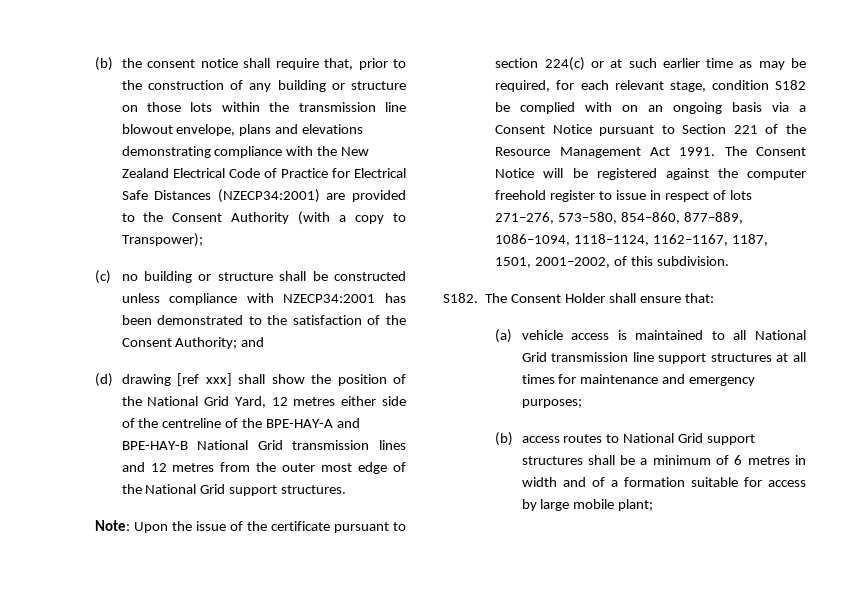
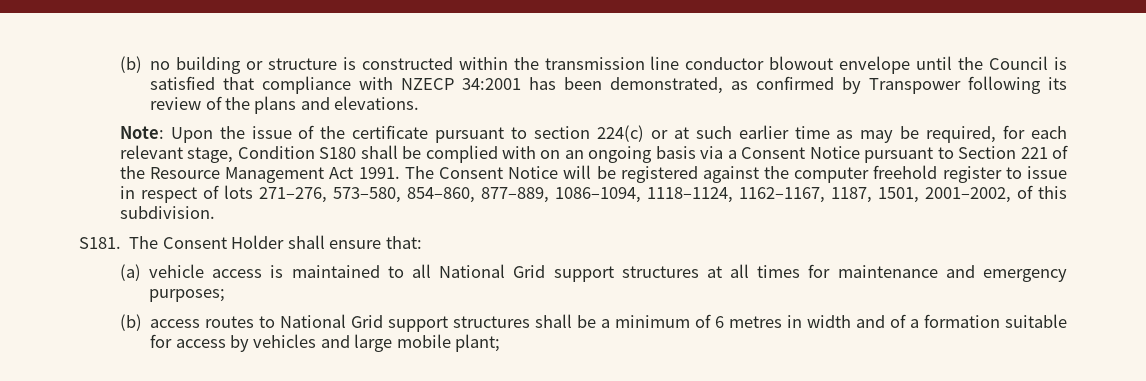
[95,57,407,71] [121,80,406,92] [121,102,406,112] [121,124,364,136] [121,146,370,158] [121,168,406,178] [121,189,406,203] [121,211,407,225] [121,233,203,247] [95,270,406,284] [121,293,406,305] [121,315,406,325] [121,337,265,349] [95,373,407,387] [121,396,406,408] [121,418,361,428] [121,440,406,450] [121,462,407,474] [121,484,347,496] (b) the consent notice shall require that, prior to the construction of any building or structure on those lots within the transmission line blowout envelope, plans and elevations demonstrating compliance with the New Zealand Electrical Code of Practice for Electrical Safe Distances (NZECP34:2001) are provided to the Consent Authority (with a copy to Transpower); // (c) no building or structure shall be constructed unless compliance with NZECP34:2001 has been demonstrated to the satisfaction of the Consent Authority; and // (d) drawing [ref xxx] shall show the position of the National Grid Yard, 12 metres either side of the centreline of the BPE-HAY-A and BPE-HAY-B National Grid transmission lines and 12 metres from the outer most edge of the National Grid support structures. -> [119,56,1067,74] [150,76,1067,94] [150,96,420,114] (b) no building or structure is constructed within the transmission line conductor blowout envelope until the Council is satisfied that compliance with NZECP 34:2001 has been demonstrated, as confirmed by Transpower following its review of the plans and elevations.
[711,80,806,90] condition S182 -> [237,145,398,159] Condition S180 shall
[443,293,478,303] S182. -> [79,237,121,249] S181.
[551,352,654,362] transmission line -> (546, 271) none
(537, 505) none -> [253,334,350,348] vehicles and

